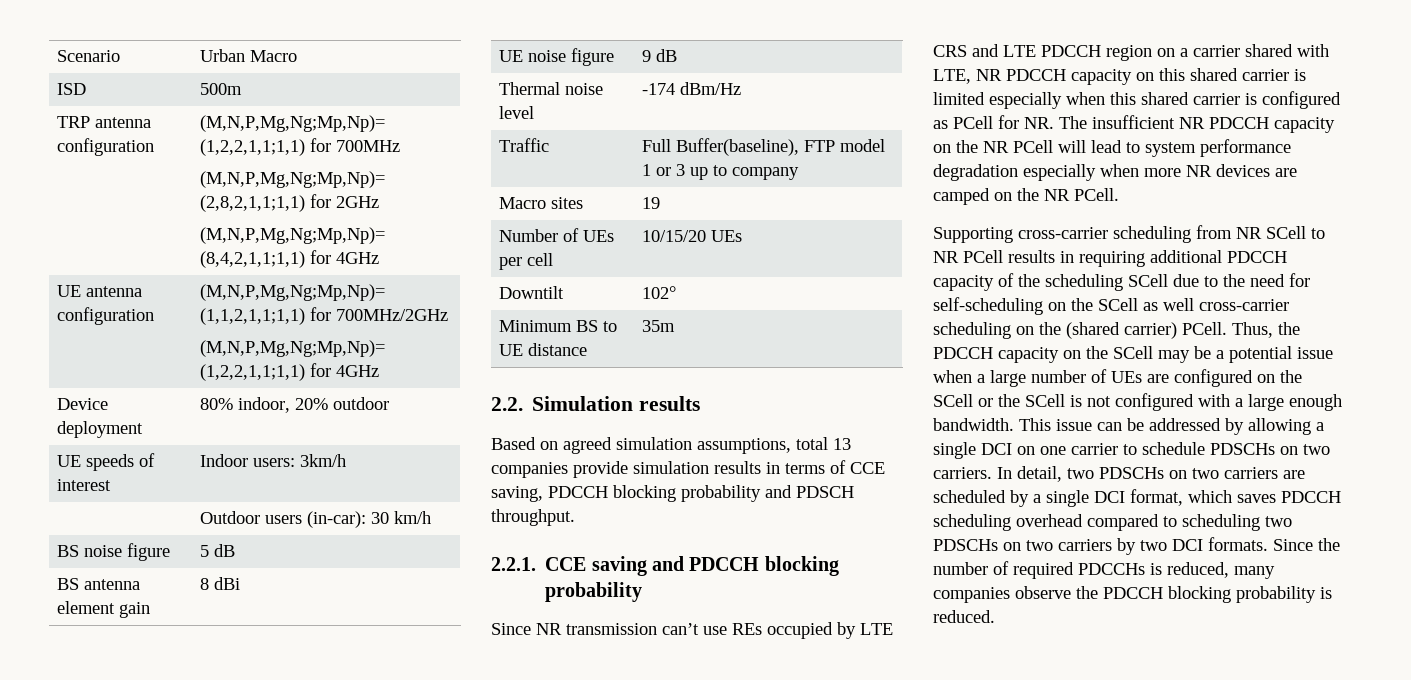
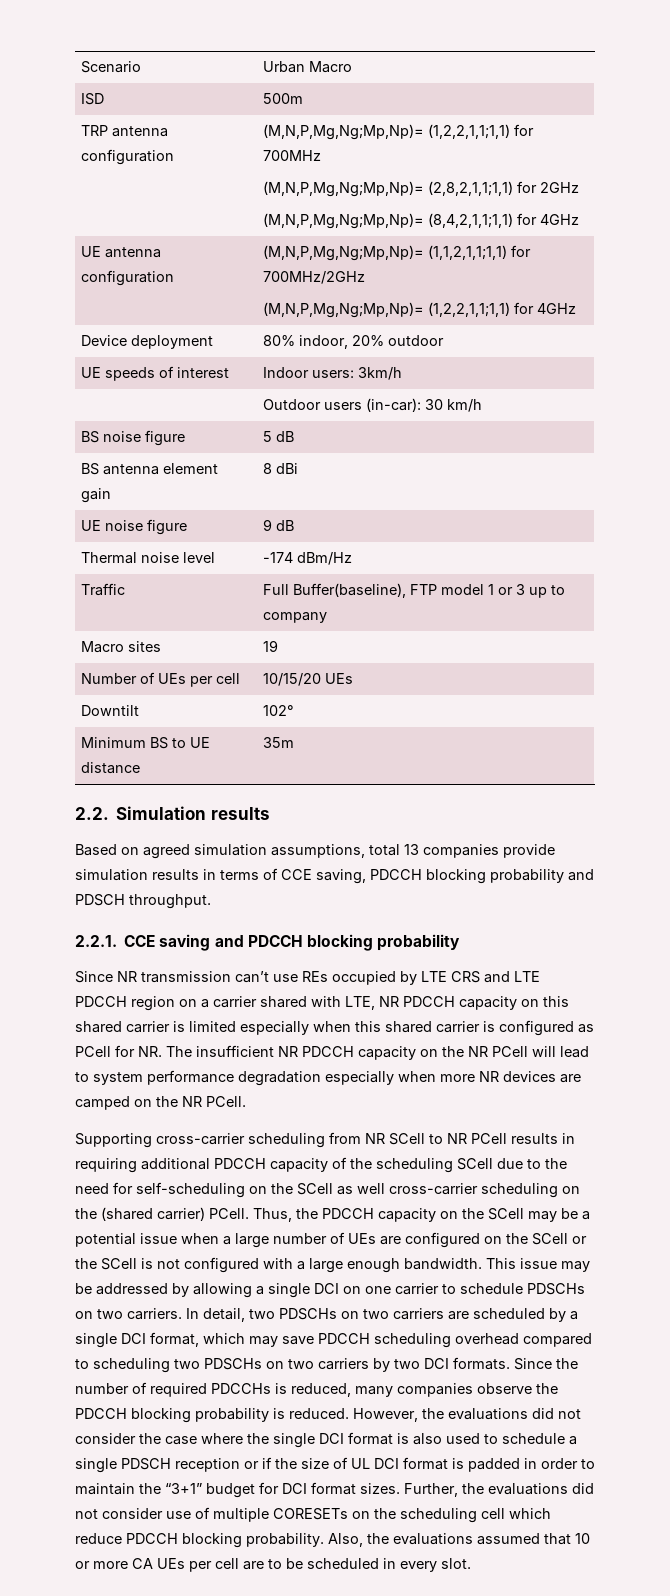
[1097,422,1122,431] can -> [561,1261,590,1272] may
[1237,494,1276,503] saves -> [249,1336,314,1347] may save
(995, 616) none -> [353,1408,581,1422] [75,1432,577,1448] [75,1457,595,1473] [75,1482,594,1498] [75,1507,551,1523] [75,1533,590,1548] [75,1558,471,1572] However, the evaluations did not consider the case where the single DCI format is also used to schedule a single PDSCH reception or if the size of UL DCI format is padded in order to maintain the “3+1” budget for DCI format sizes. Further, the evaluations did not consider use of multiple CORESETs on the scheduling cell which reduce PDCCH blocking probability. Also, the evaluations assumed that 10 or more CA UEs per cell are to be scheduled in every slot.

